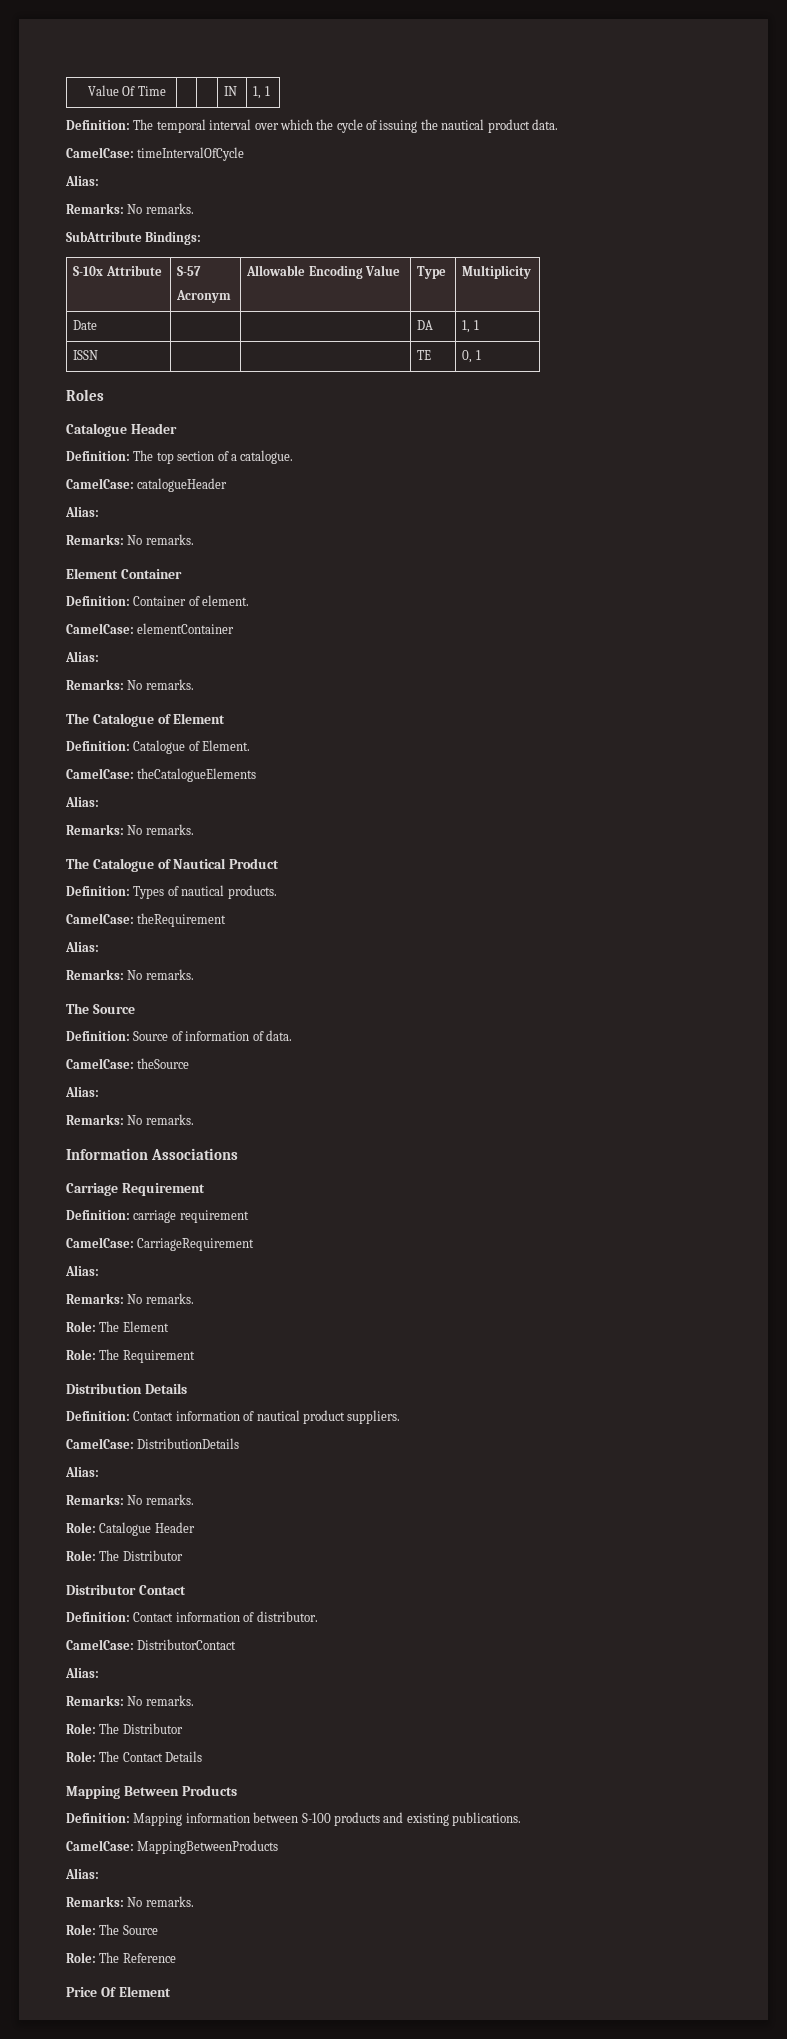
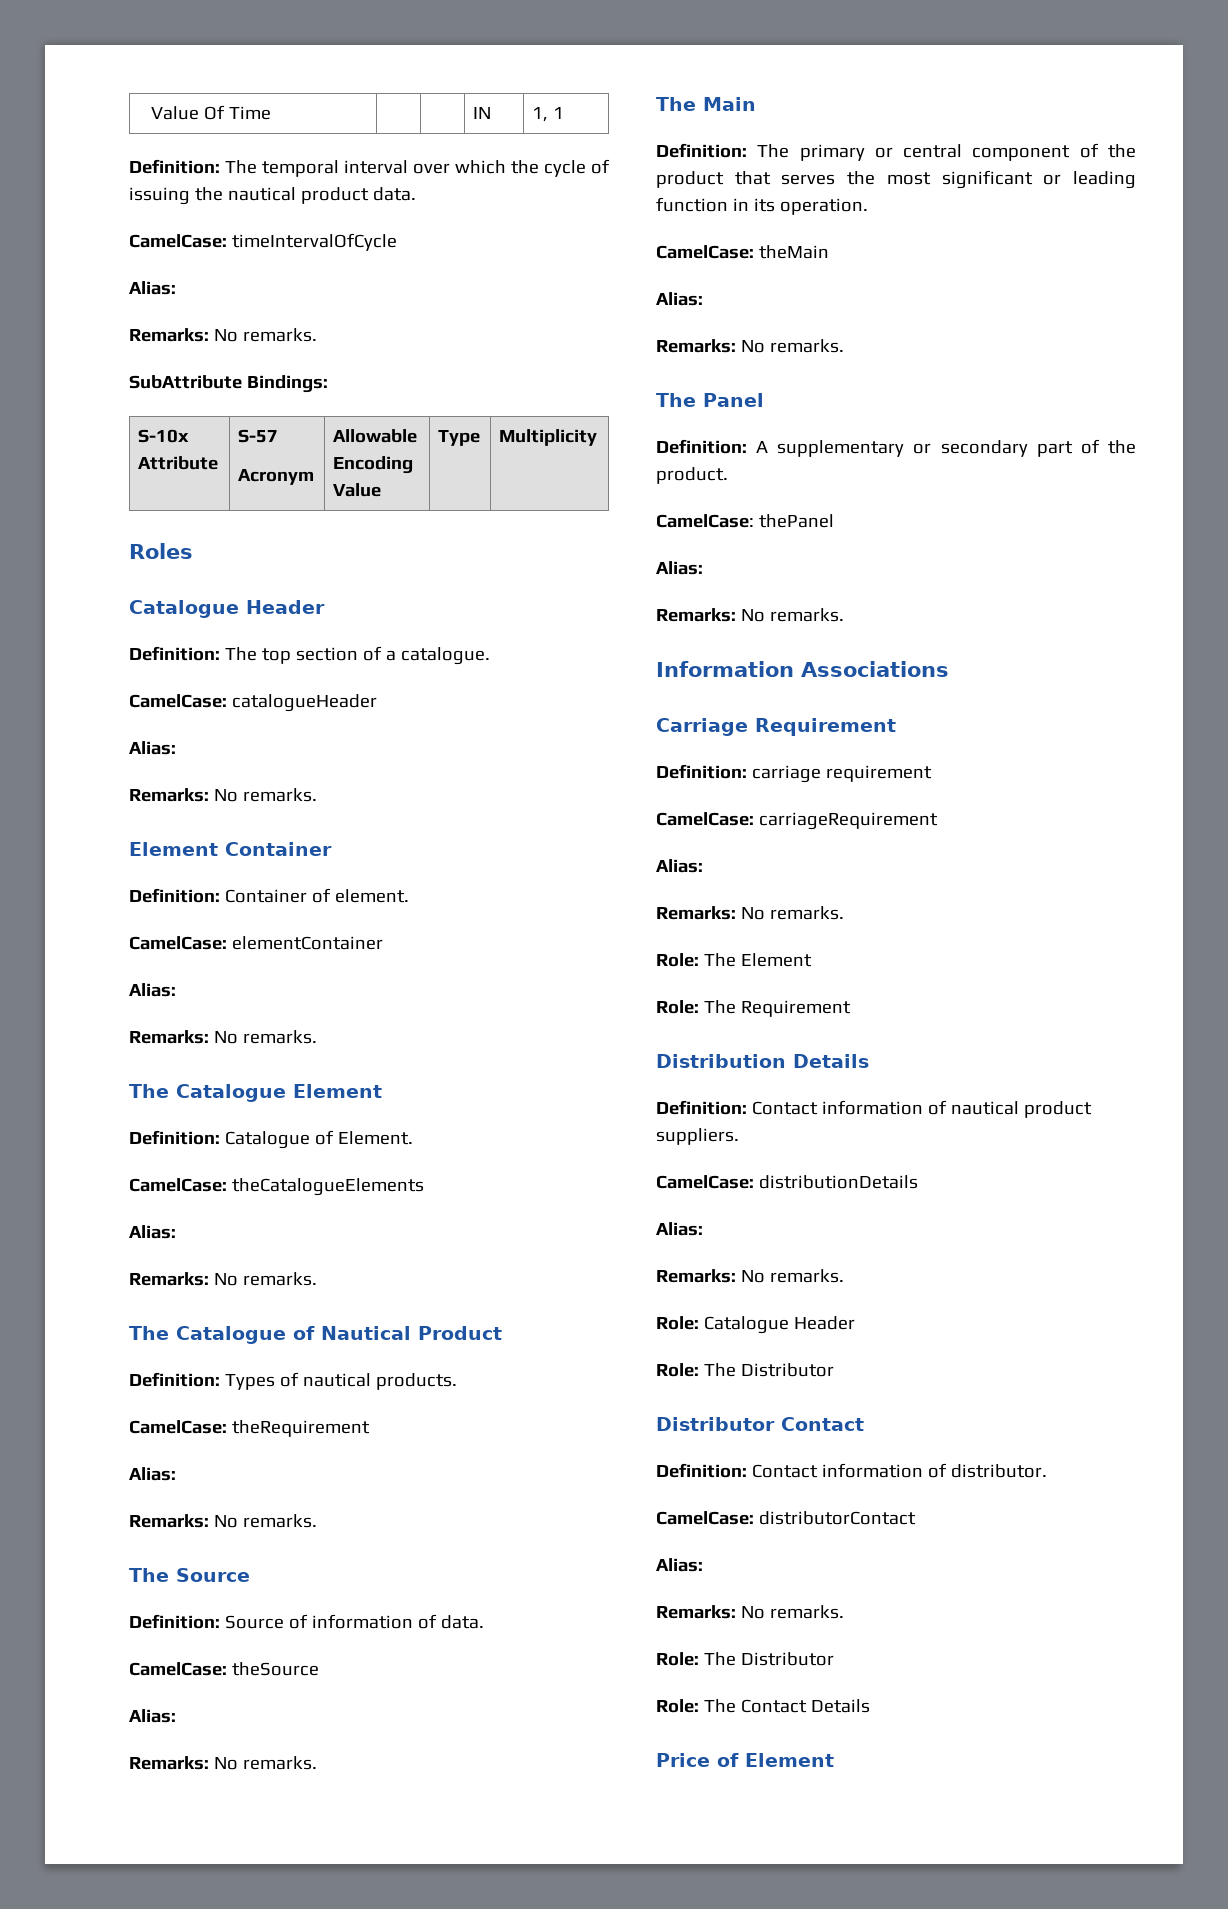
[73,320,98,330] [417,320,434,330] [462,320,479,333] [73,350,99,360] [417,350,432,360] [462,350,481,363] // Date | | | DA | 1, 1 // ISSN | | | TE | 0, 1 -> (598, 437) none
[157,714,171,724] of -> (286, 1093) none
(194, 1119) none -> [656,97,756,111] [656,143,1136,161] [656,170,1136,189] [656,197,868,215] [656,245,829,259] [656,292,703,306] [656,339,844,353] [656,393,764,407] [656,439,1136,457] [656,467,728,484] [656,514,834,528] [656,561,703,575] [656,608,844,622] // The Main // Definition: The primary or central component of the product that serves the most significant or leading function in its operation. // CamelCase: theMain // Alias: // Remarks: No remarks. // The Panel // Definition: A supplementary or secondary part of the product. // CamelCase: thePanel // Alias: // Remarks: No remarks.
[137,1238,255,1251] CarriageRequirement -> [758,812,938,830] carriageRequirement
[137,1438,240,1449] DistributionDetails -> [758,1175,918,1189] distributionDetails
[137,1639,237,1650] DistributorContact -> [758,1511,916,1525] distributorContact
[66,1785,237,1799] [66,1812,521,1826] [66,1840,279,1854] [65,1868,99,1879] [66,1896,194,1907] [66,1924,158,1935] [66,1952,176,1963] // Mapping Between Products // Definition: Mapping information between S-100 products and existing publications. // CamelCase: MappingBetweenProducts // Alias: // Remarks: No remarks. // Role: The Source // Role: The Reference -> (870, 1706) none
[100,1987,116,1997] Of -> [717,1753,739,1767] of

